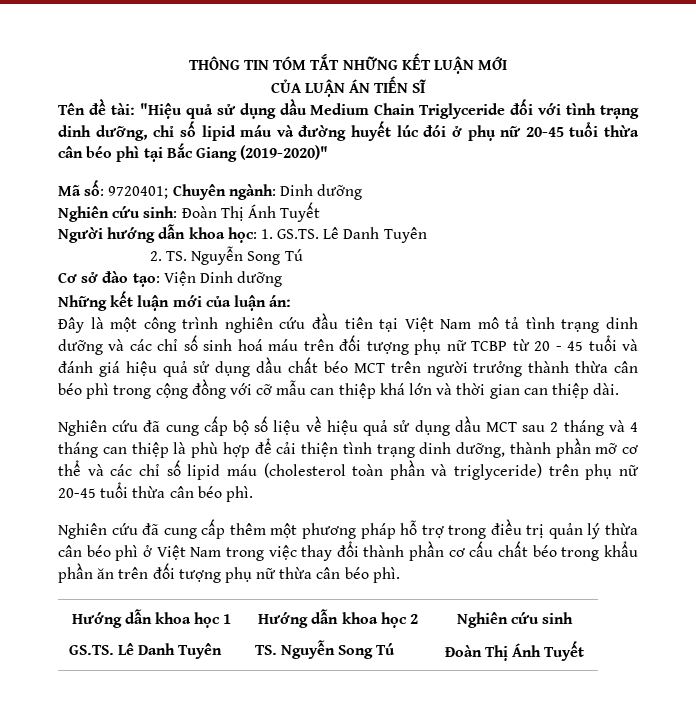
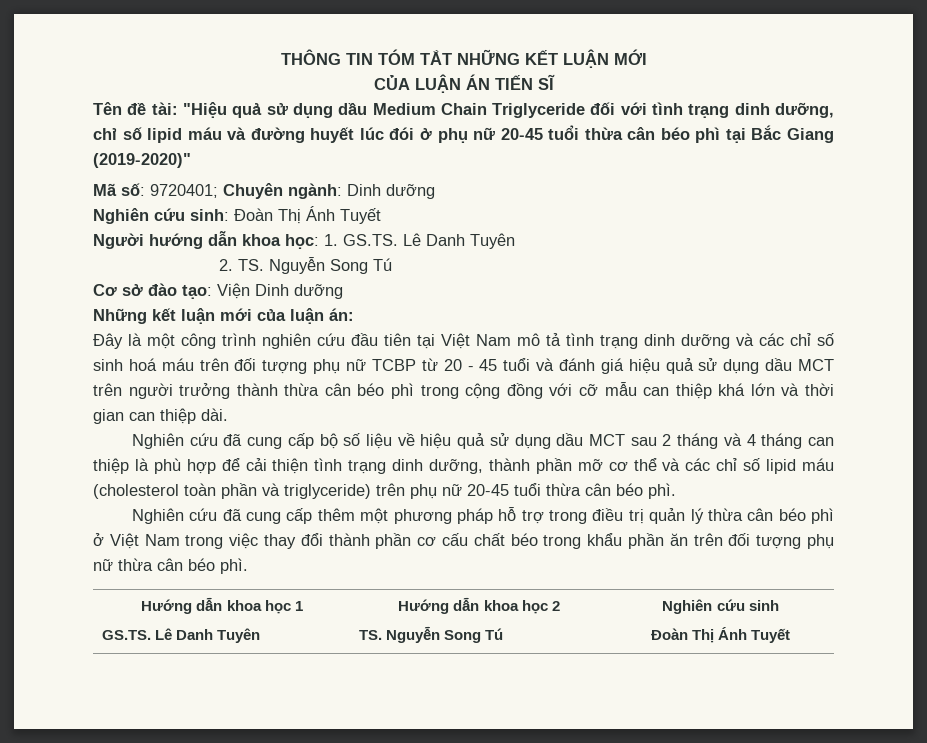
[288,357,348,373] chất béo -> (793, 364) none

